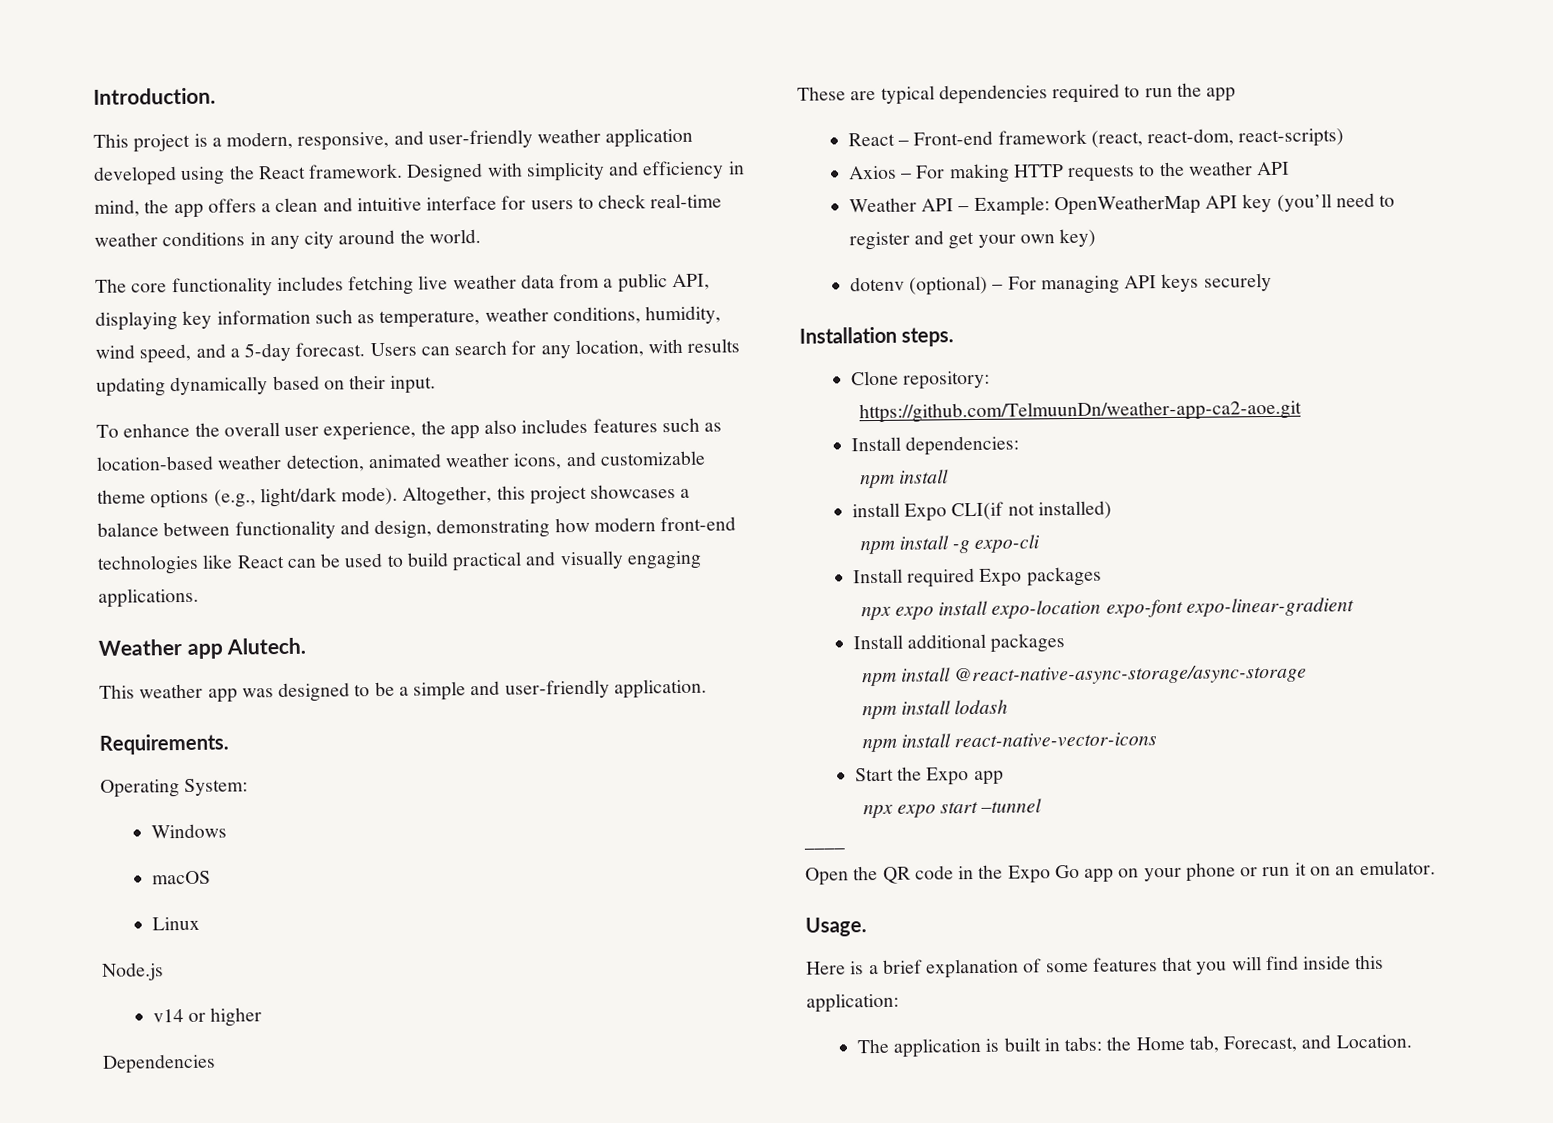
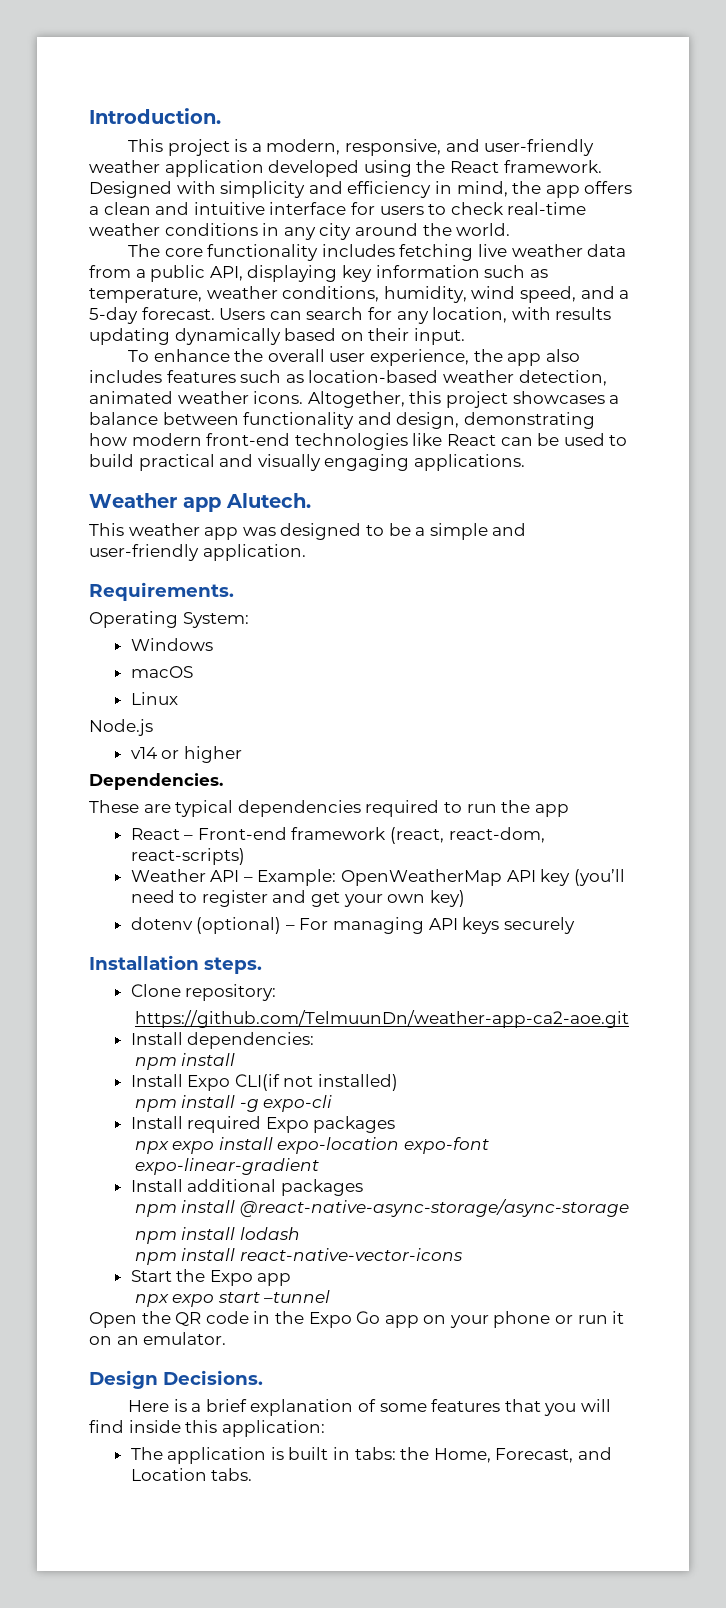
[513,450,706,470] [97,486,399,509] icons, and customizable theme options (e.g., light/dark mode). -> [253,391,304,404] icons.
[102,1053,216,1074] Dependencies -> [89,773,223,790] Dependencies.
[848,161,1291,184] // Axios – For making HTTP requests to the weather API -> (245, 856) none
[851,502,900,518] install -> [130,1074,183,1087] Install
[804,847,845,850] // ____ -> (331, 1296) none
[805,917,867,937] Usage. -> [89,1370,263,1389] Design Decisions.
[1135,1034,1412,1053] Home tab, Forecast, and Location. -> [433,1447,612,1463] [130,1468,253,1481] Home, Forecast, and Location tabs.

